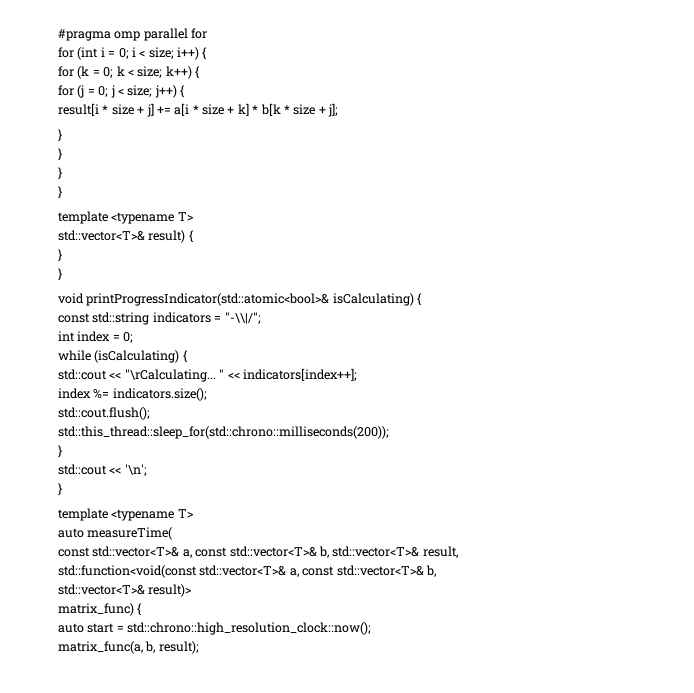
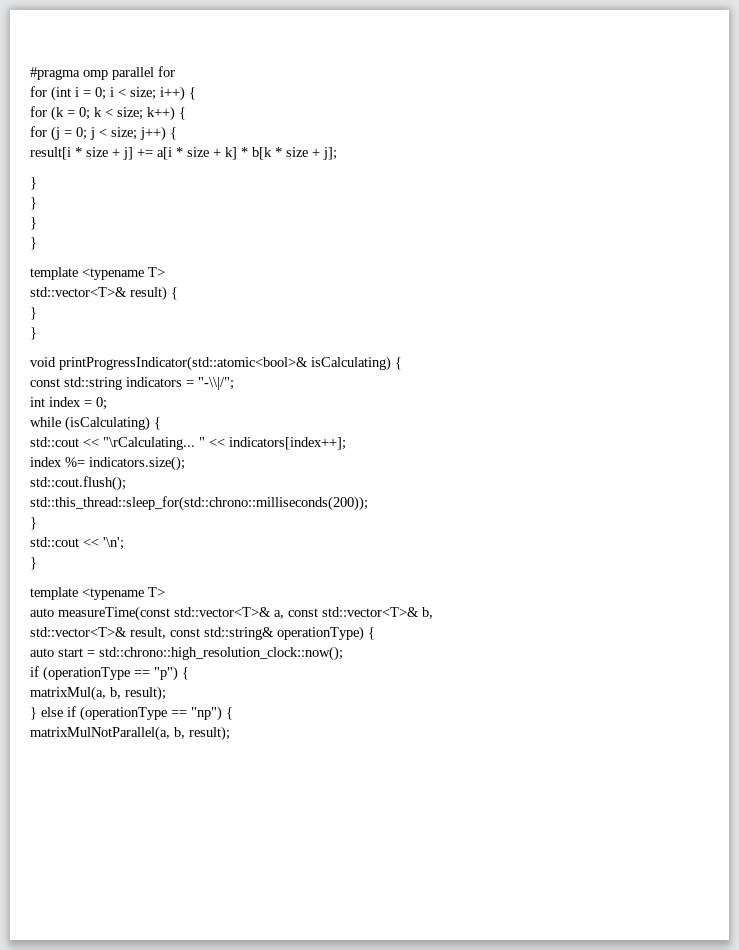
[87,527,173,540] [58,546,458,558] [58,565,197,578] measureTime( // const std::vector<T>& a, const std::vector<T>& b, std::vector<T>& result, // std::function<void(const -> [58,606,170,621] measureTime(const
[148,584,192,597] [58,603,134,616] result)> // matrix_func) -> [130,626,364,641] result, const std::string& operationType)
[58,641,143,654] matrix_func(a, -> [30,666,189,681] [30,686,166,701] [30,706,233,721] [30,726,170,741] if (operationType == "p") { // matrixMul(a, b, result); // } else if (operationType == "np") { // matrixMulNotParallel(a,

